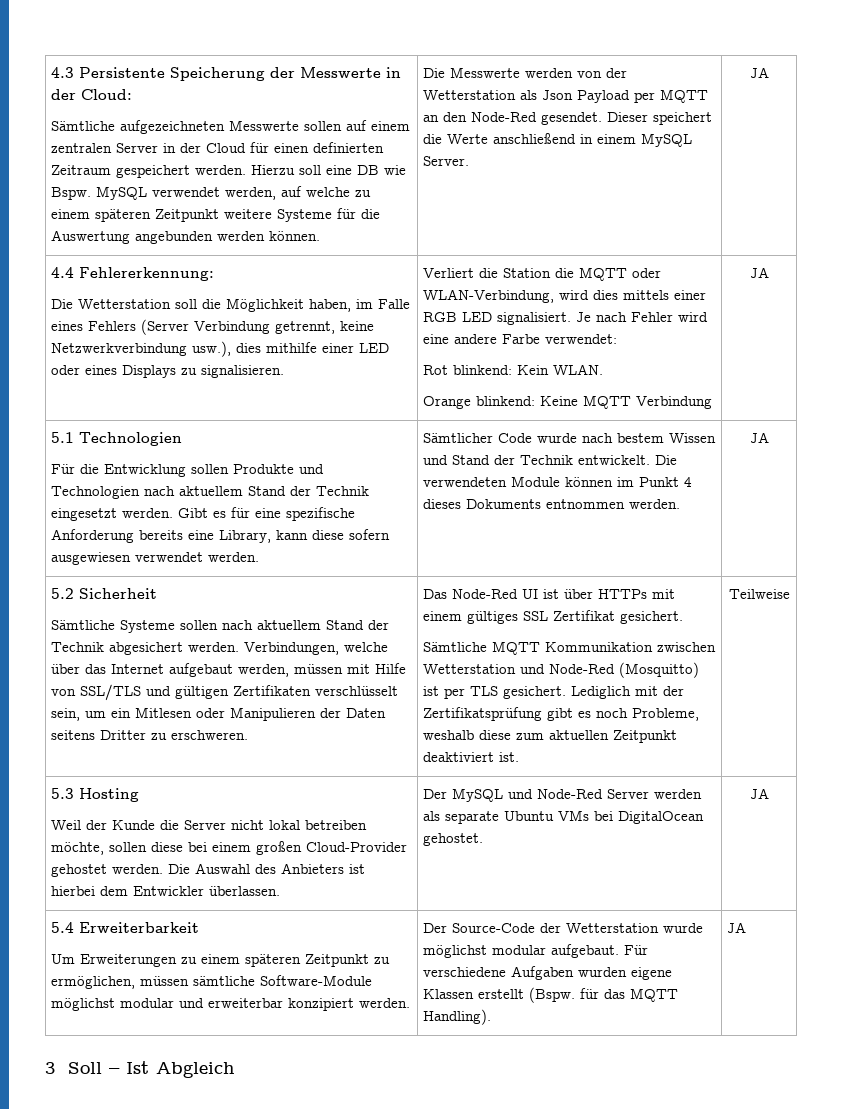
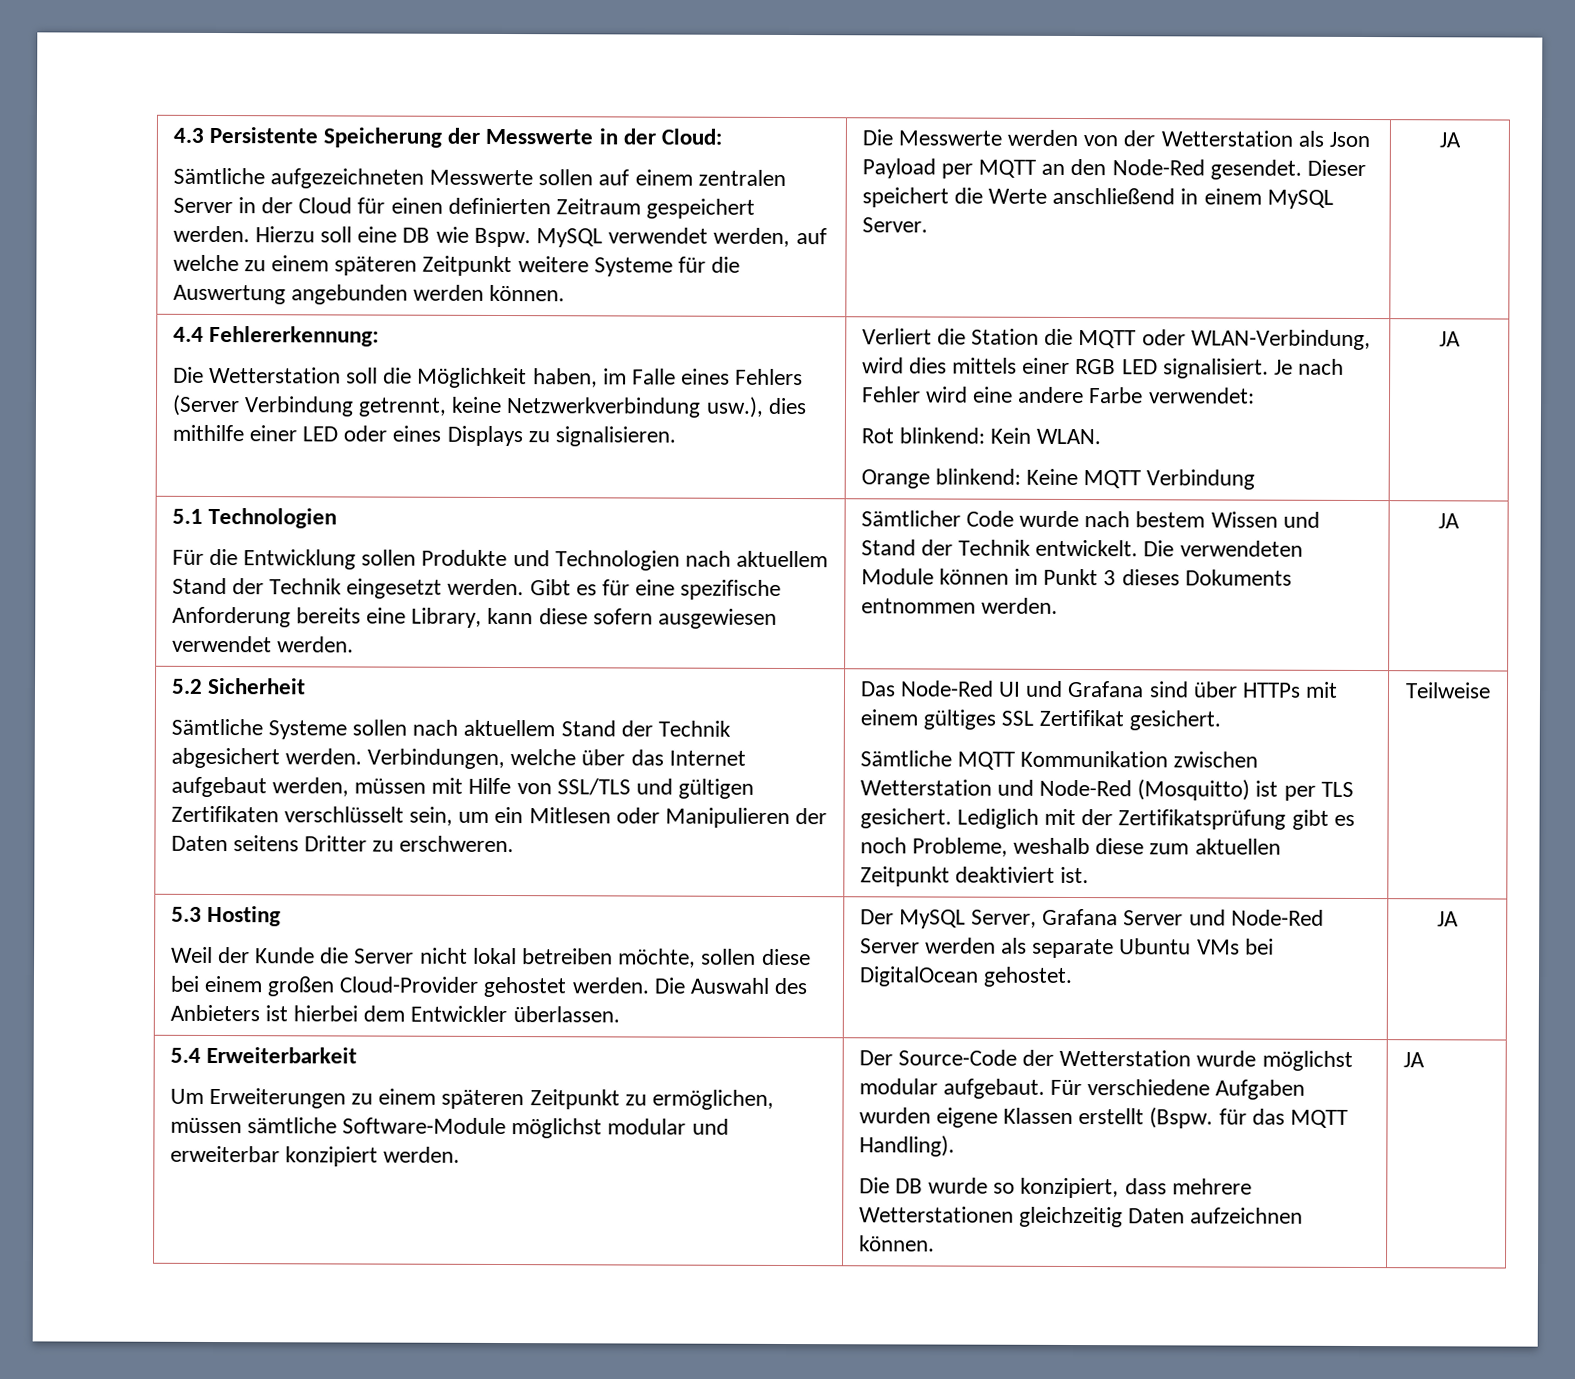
[684,477,693,487] 4 -> [1103,570,1117,586] 3
[543,589,560,599] ist -> [1025,680,1189,698] und Grafana sind
(504, 795) none -> [970,908,1184,928] Server, Grafana Server
[727,922,747,933] [45,1061,235,1078] | JA // 3 Soll – Ist Abgleich -> [858,1177,1252,1199] [858,1206,1304,1228] [858,1235,935,1252] [1402,1052,1425,1068] // Die DB wurde so konzipiert, dass mehrere Wetterstationen gleichzeitig Daten aufzeichnen können. | JA

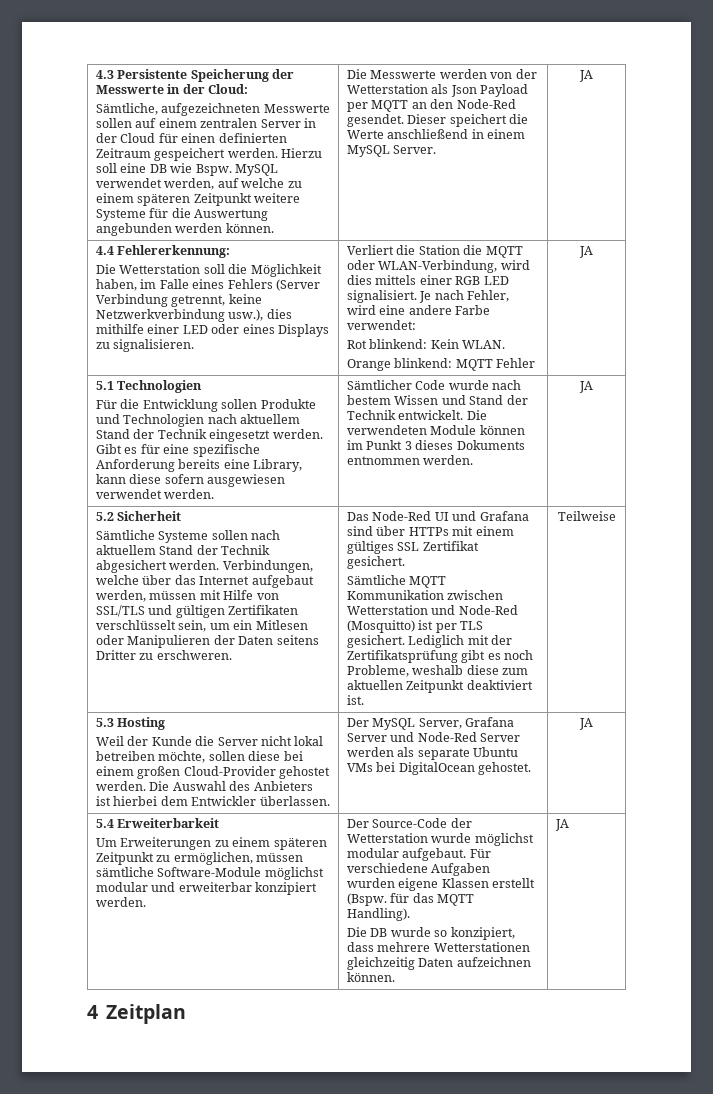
[172,167,265,185] Sämtliche -> [96,103,159,115] Sämtliche,
[861,386,921,403] Fehler -> [467,290,510,302] Fehler,
[1025,468,1256,490] Keine MQTT Verbindung -> [455,358,536,371] MQTT Fehler
(1425, 1060) none -> [87,1004,187,1024] // 4 Zeitplan

